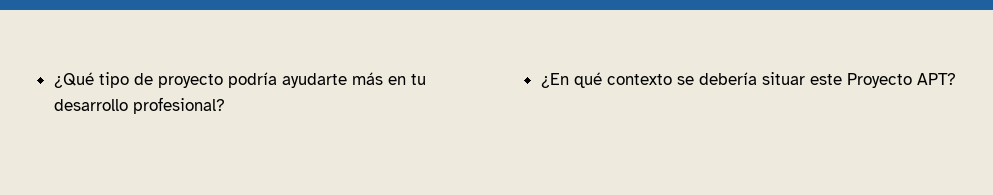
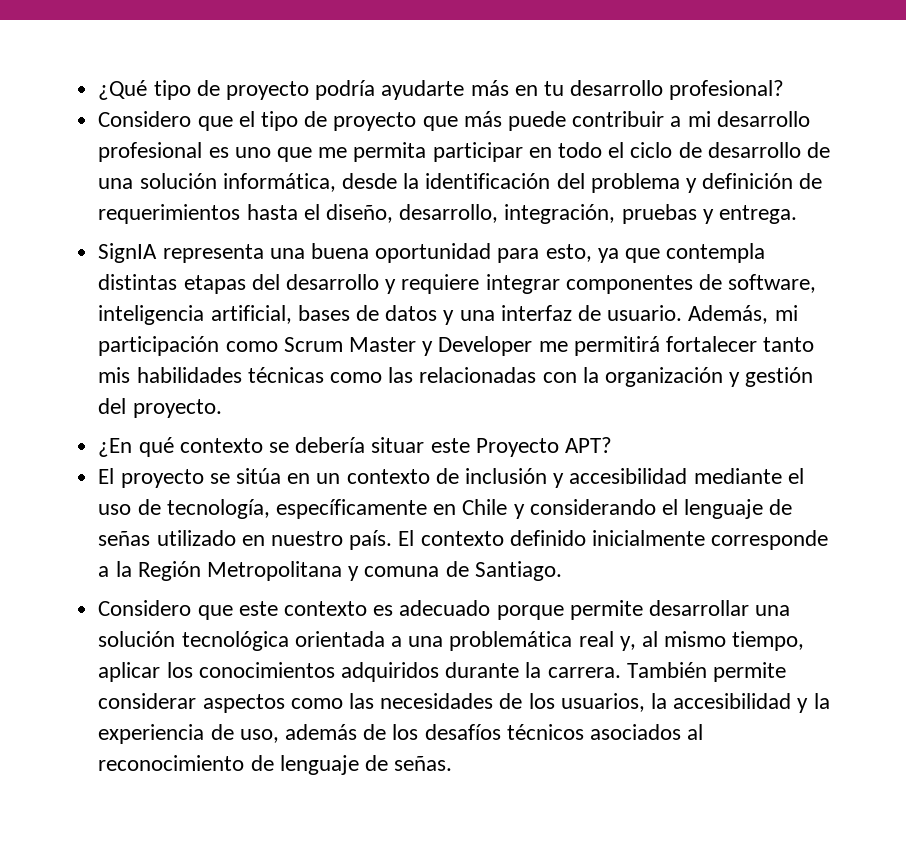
(225, 105) none -> [98,111,810,131] [98,142,831,162] [98,173,823,193] [98,204,797,224] [98,243,766,263] [98,274,817,294] [98,305,798,325] [98,336,815,356] [98,367,814,387] [98,398,222,418] // Considero que el tipo de proyecto que más puede contribuir a mi desarrollo profesional es uno que me permita participar en todo el ciclo de desarrollo de una solución informática, desde la identificación del problema y definición de requerimientos hasta el diseño, desarrollo, integración, pruebas y entrega. // SignIA representa una buena oportunidad para esto, ya que contempla distintas etapas del desarrollo y requiere integrar componentes de software, inteligencia artificial, bases de datos y una interfaz de usuario. Además, mi participación como Scrum Master y Developer me permitirá fortalecer tanto mis habilidades técnicas como las relacionadas con la organización y gestión del proyecto.
(956, 79) none -> [98,468,804,488] [98,499,793,519] [98,530,829,550] [98,561,562,581] [98,600,791,620] [98,631,805,651] [98,662,786,682] [98,693,830,713] [98,724,704,744] [98,755,453,775] // El proyecto se sitúa en un contexto de inclusión y accesibilidad mediante el uso de tecnología, específicamente en Chile y considerando el lenguaje de señas utilizado en nuestro país. El contexto definido inicialmente corresponde a la Región Metropolitana y comuna de Santiago. // Considero que este contexto es adecuado porque permite desarrollar una solución tecnológica orientada a una problemática real y, al mismo tiempo, aplicar los conocimientos adquiridos durante la carrera. También permite considerar aspectos como las necesidades de los usuarios, la accesibilidad y la experiencia de uso, además de los desafíos técnicos asociados al reconocimiento de lenguaje de señas.

